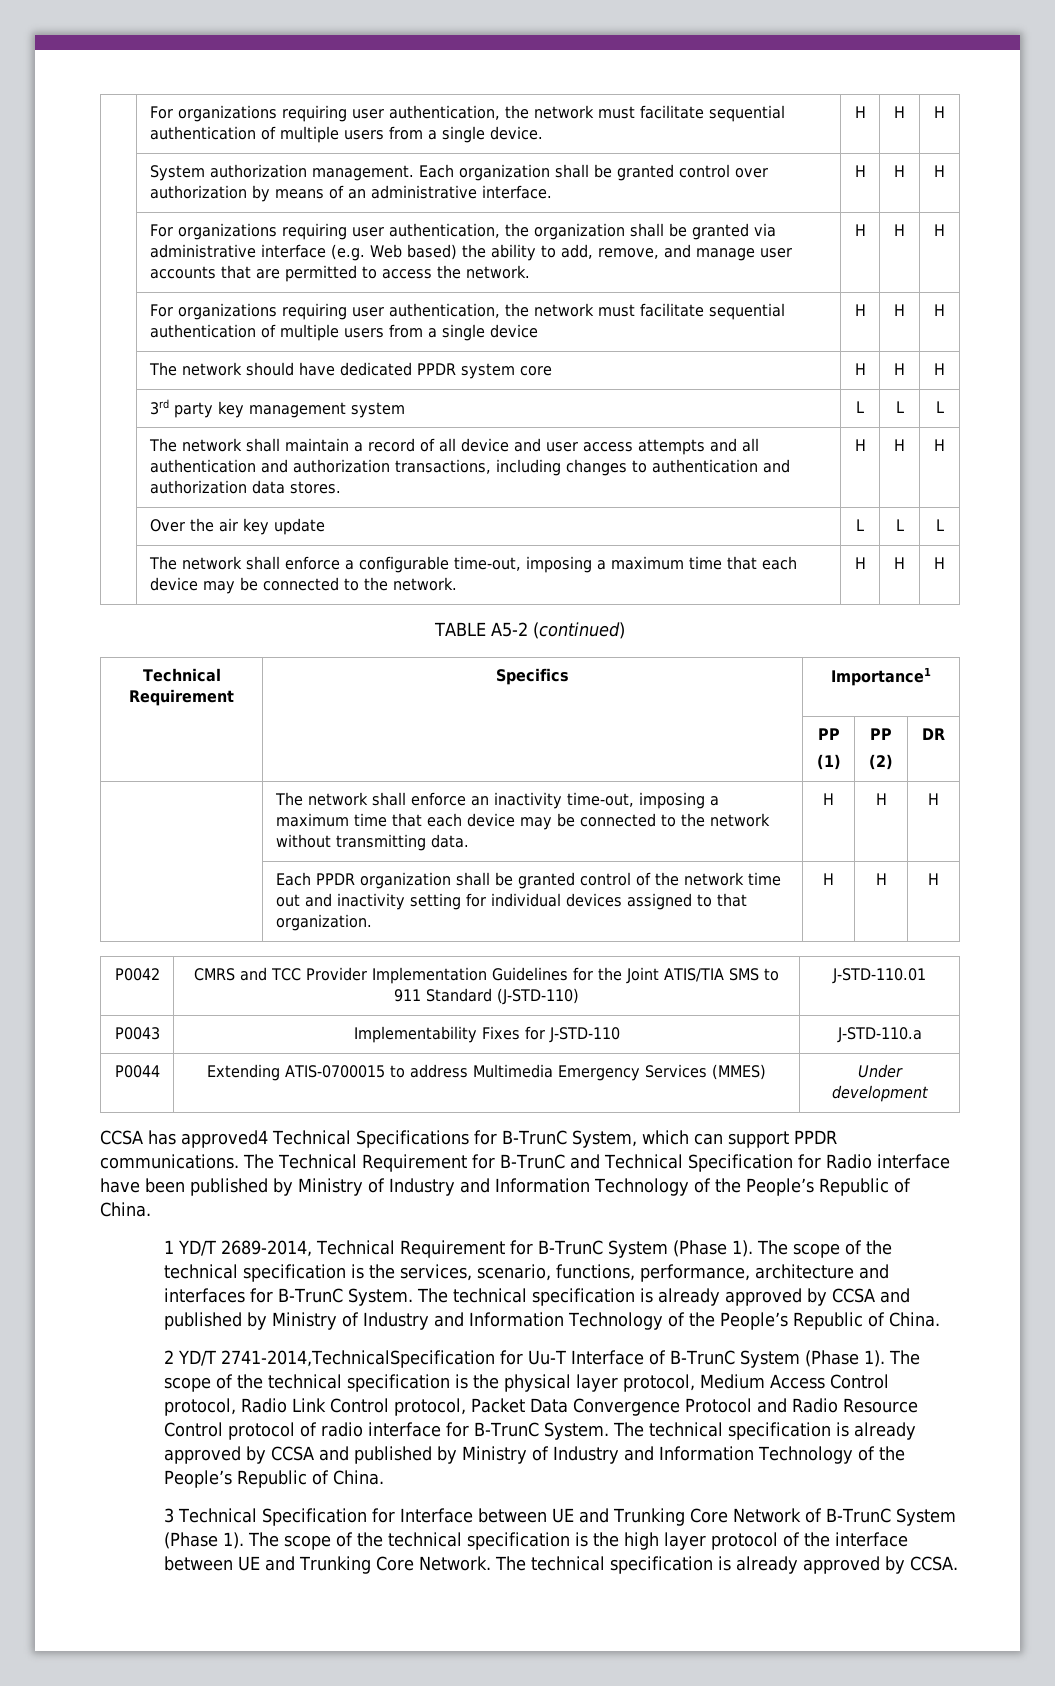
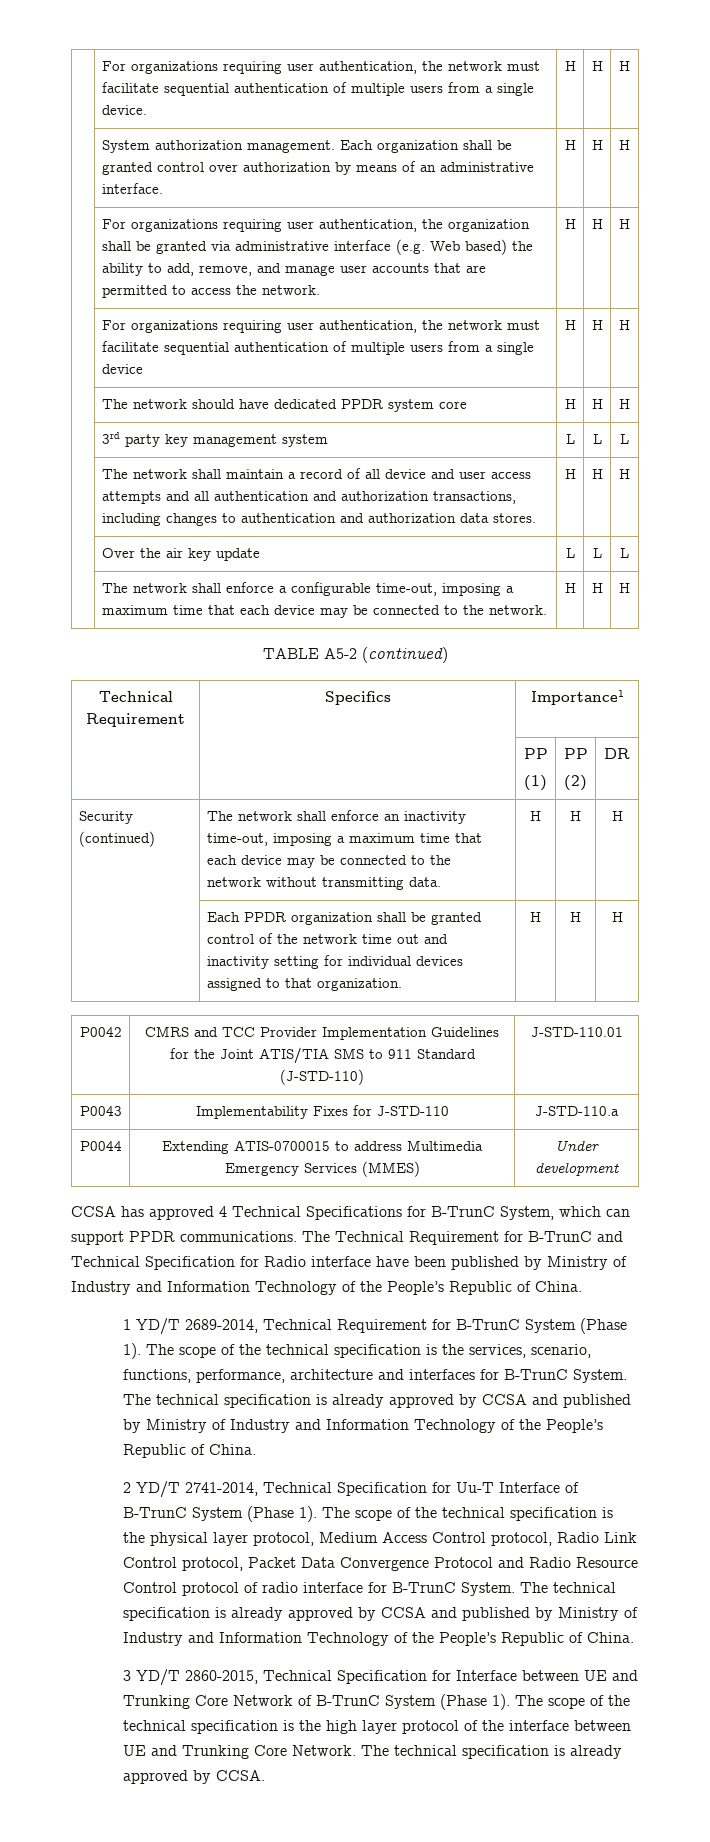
(945, 734) none -> [78,811,133,824] [78,831,155,847] Security (continued)
[181,1130,268,1148] approved4 -> [149,1206,227,1220] approved 4
[221,1350,496,1368] 2741-2014,TechnicalSpecification -> [184,1482,427,1496] 2741-2014, Technical Specification
(175, 1515) none -> [135,1669,258,1686] YD/T 2860-2015,

